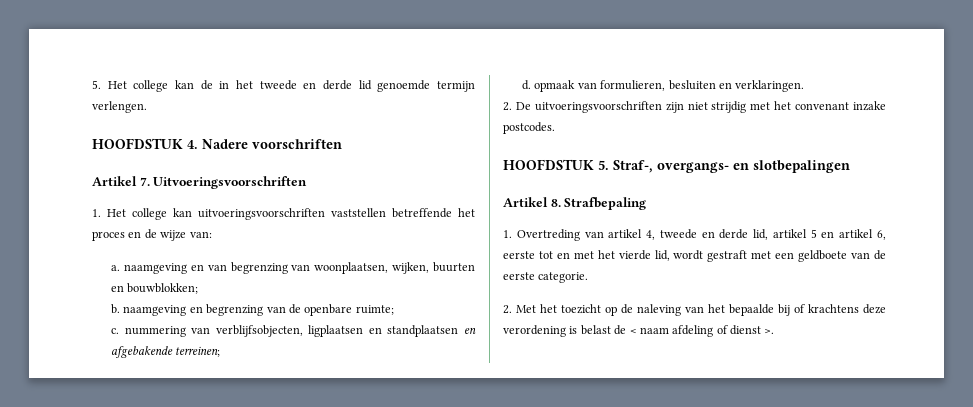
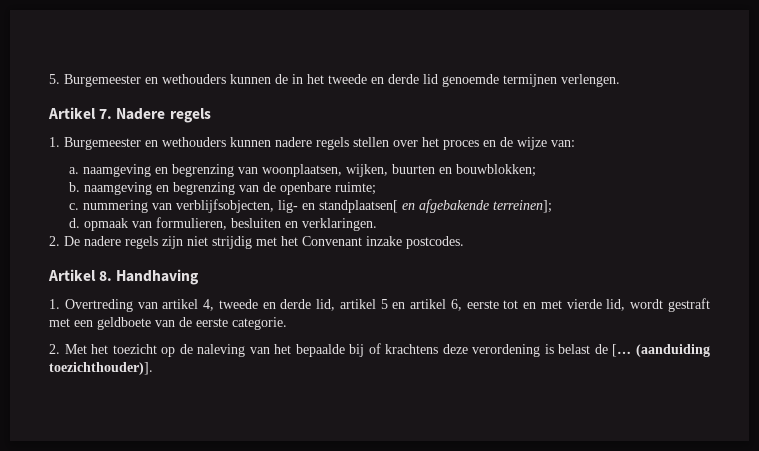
[92,80,194,92] 5. Het college kan -> [49,74,271,87] 5. Burgemeester en wethouders kunnen
[437,81,476,92] termijn -> [503,74,557,87] termijnen
[92,138,342,149] // HOOFDSTUK 4. Nadere voorschriften -> (620, 80) none
[153,176,308,189] [92,208,452,220] Uitvoeringsvoorschriften // 1. Het college kan uitvoeringsvoorschriften vaststellen betreffende -> [116,108,211,123] [49,137,418,150] Nadere regels // 1. Burgemeester en wethouders kunnen nadere regels stellen over
[207,264,227,271] van -> (169, 170) none
[308,325,459,337] ligplaatsen en standplaatsen -> [278,200,399,213] lig- en standplaatsen[
[175,346,221,357] terreinen; -> [493,200,553,213] terreinen];
[534,101,662,113] uitvoeringsvoorschriften -> [84,236,158,249] nadere regels
[795,102,850,110] convenant -> [302,236,362,246] Convenant
[503,159,850,173] // HOOFDSTUK 5. Straf-, overgangs- en slotbepalingen -> (464, 242) none
[564,197,647,210] Strafbepaling -> [116,269,200,285] Handhaving
[597,250,615,259] het -> (562, 304) none
[629,325,775,337] < naam afdeling of dienst >. -> [612,344,710,357] [49,362,153,375] [… (aanduiding toezichthouder)].

